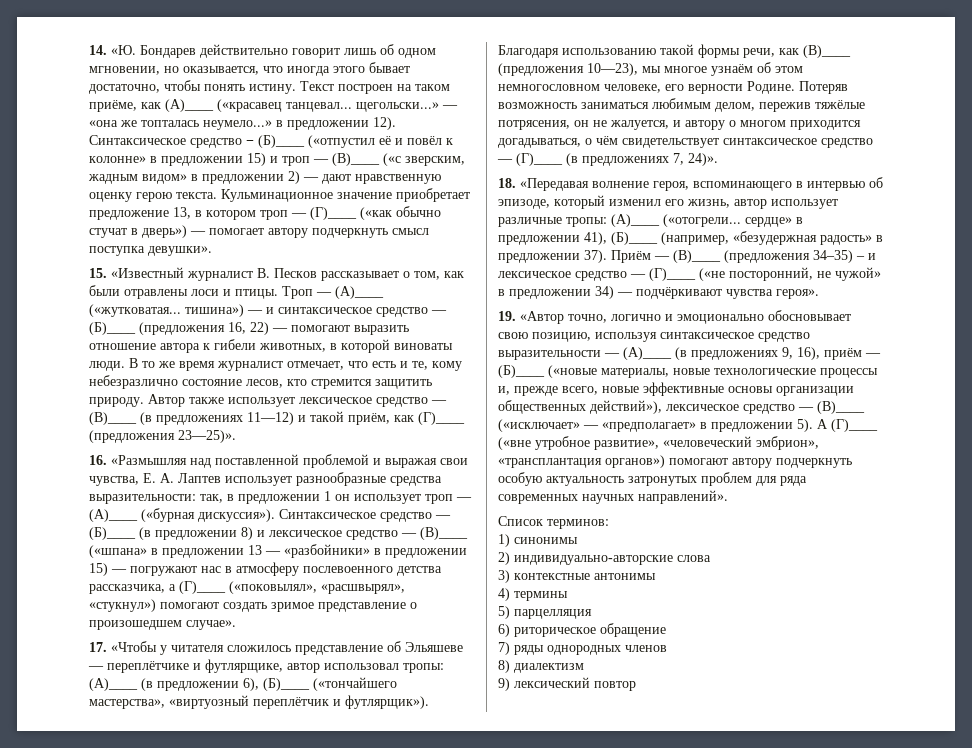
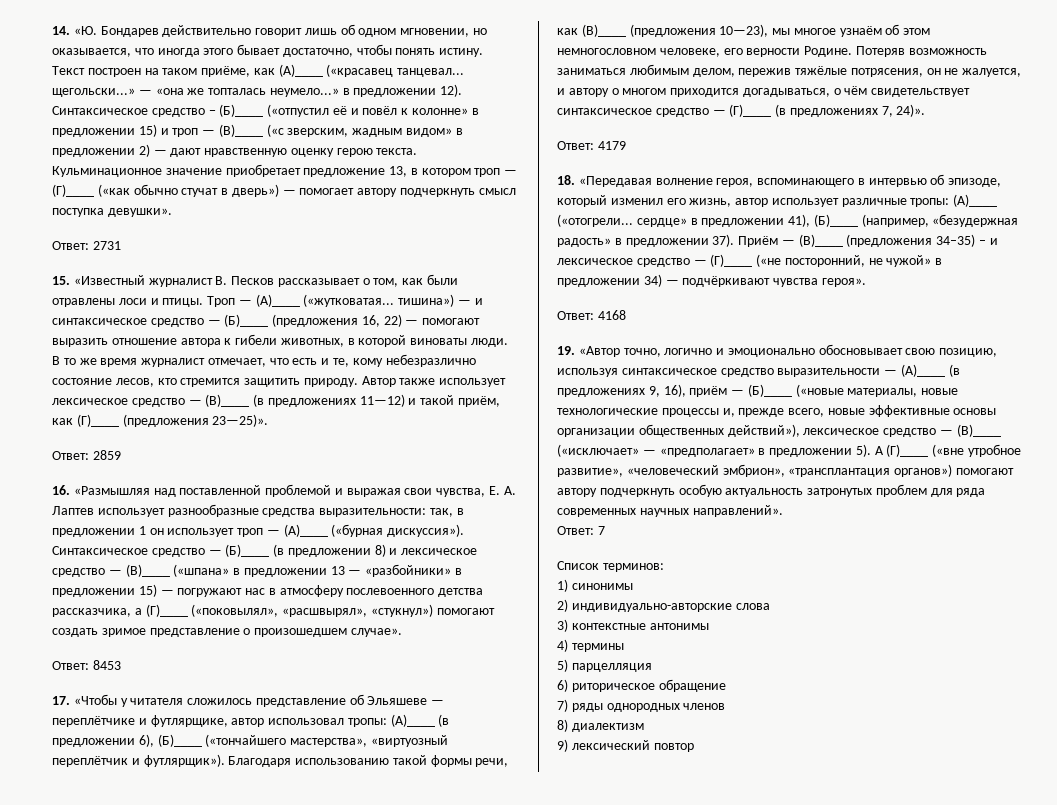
(212, 251) none -> [52,241,121,250] // Ответ: 2731
(236, 436) none -> [52,450,121,460] // Ответ: 2859
(236, 625) none -> [52,660,121,670] // Ответ: 8453
(718, 159) none -> [557,141,626,150] // Ответ: 4179
(819, 294) none -> [557,310,626,320] // Ответ: 4168
(728, 497) none -> [557,526,605,535] // Ответ: 7

